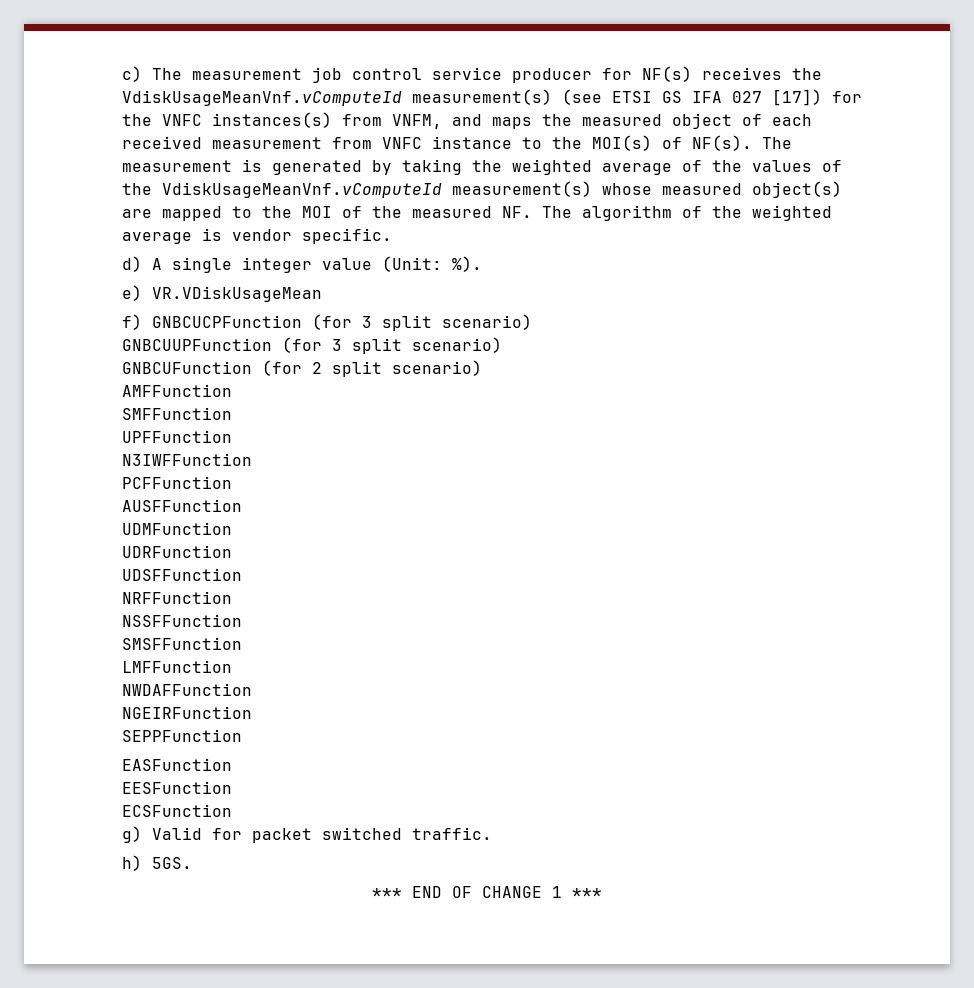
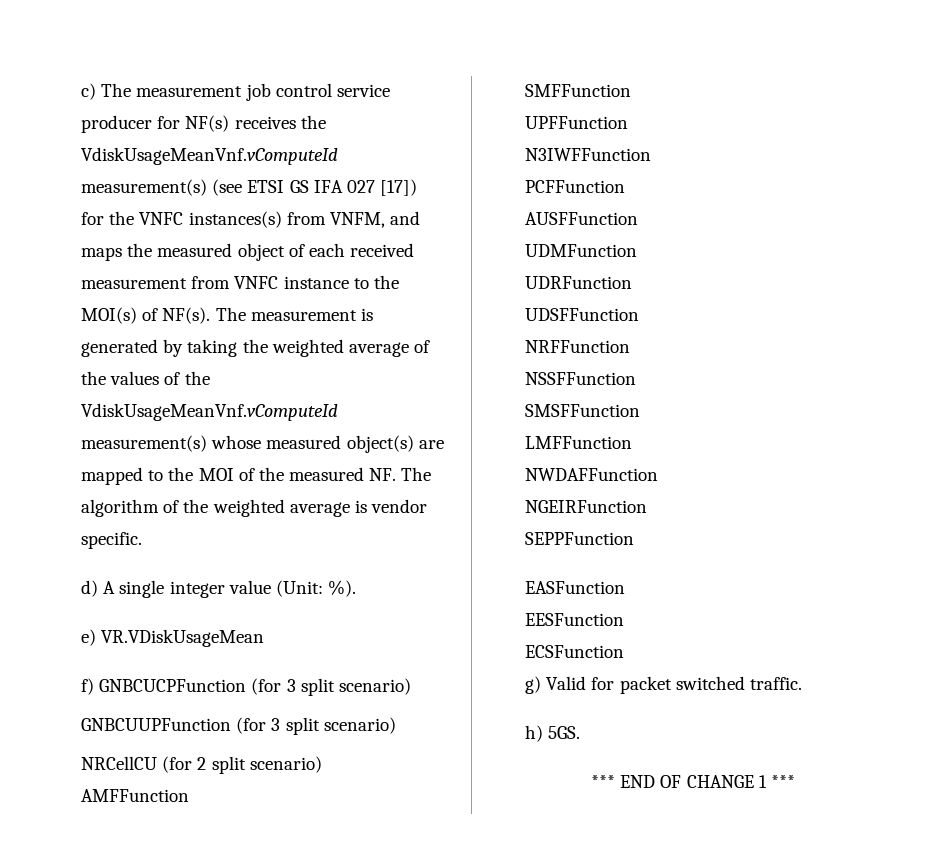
[121,361,252,374] GNBCUFunction -> [81,756,158,770] NRCellCU

